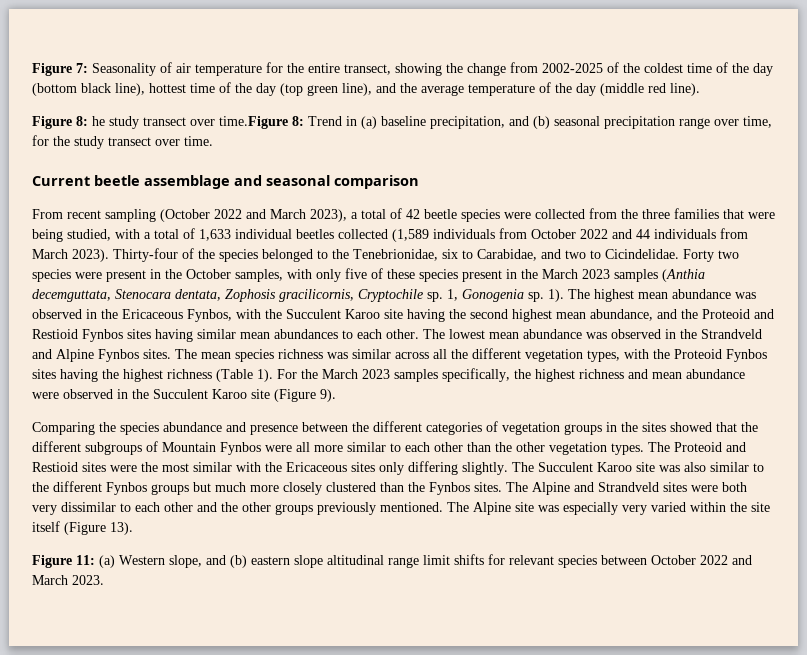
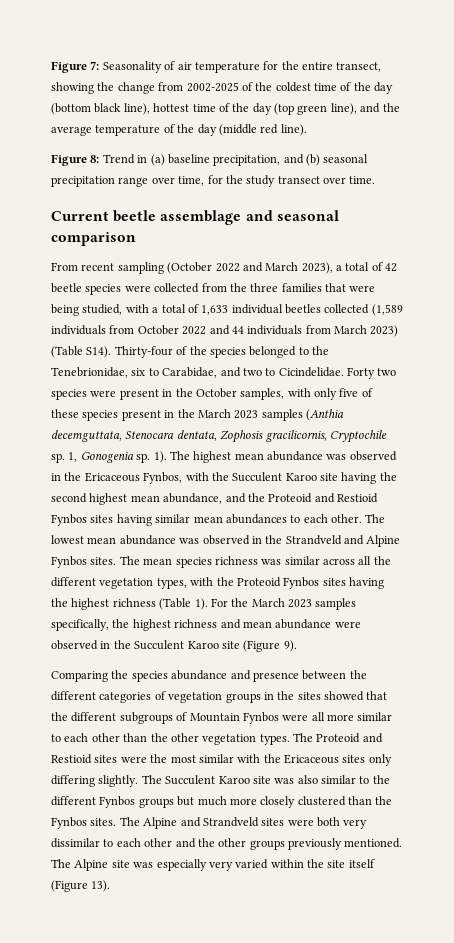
[92,116,304,129] he study transect over time.Figure 8: -> (100, 159) none
[72,249,109,262] 2023). -> [370,325,399,337] [51,346,112,358] 2023) (Table S14).
[32,554,752,568] [32,575,104,585] // Figure 11: (a) Western slope, and (b) eastern slope altitudinal range limit shifts for relevant species between October 2022 and March 2023. -> (111, 886) none

